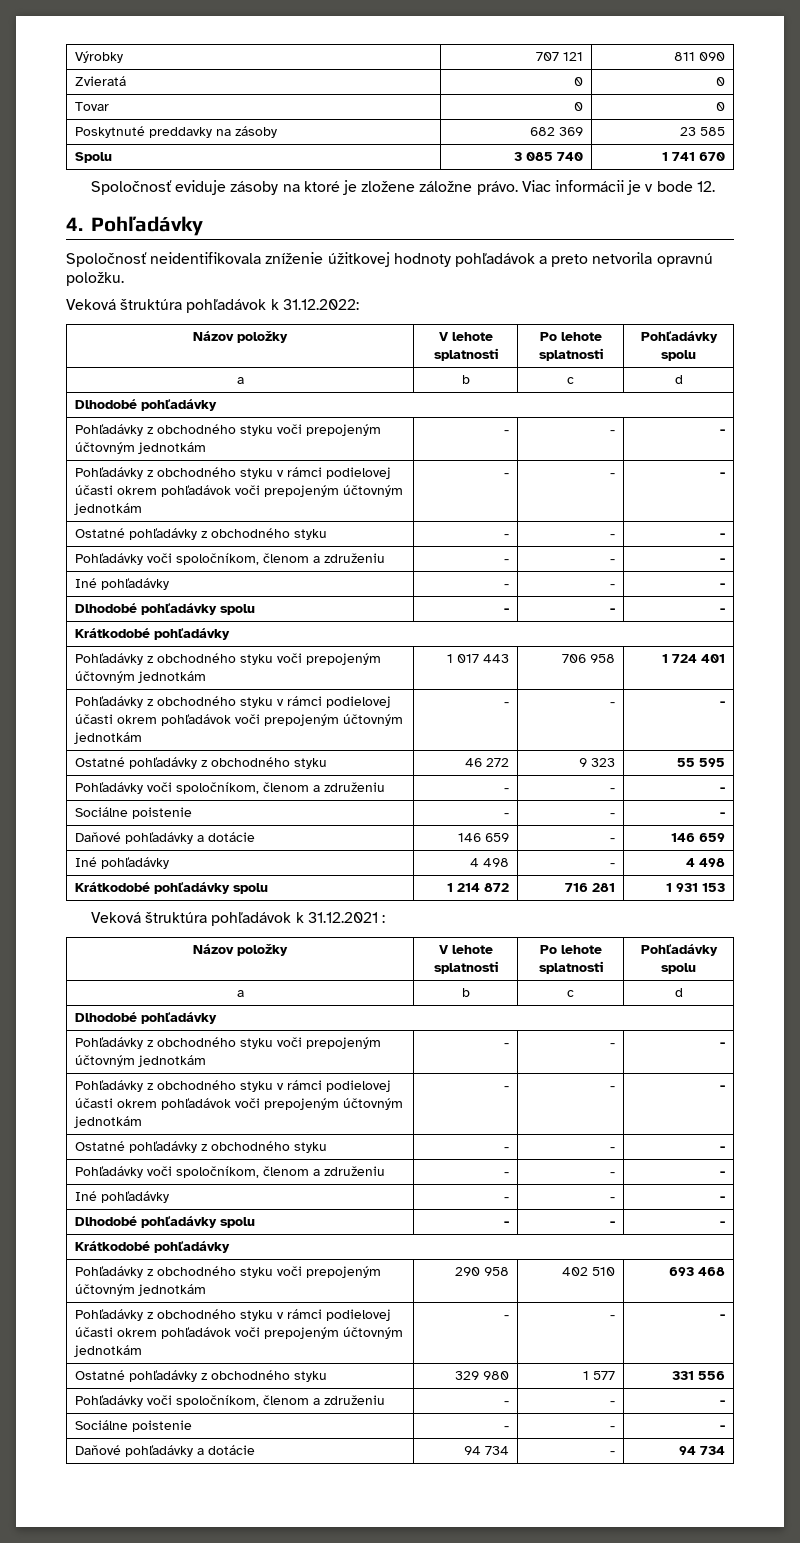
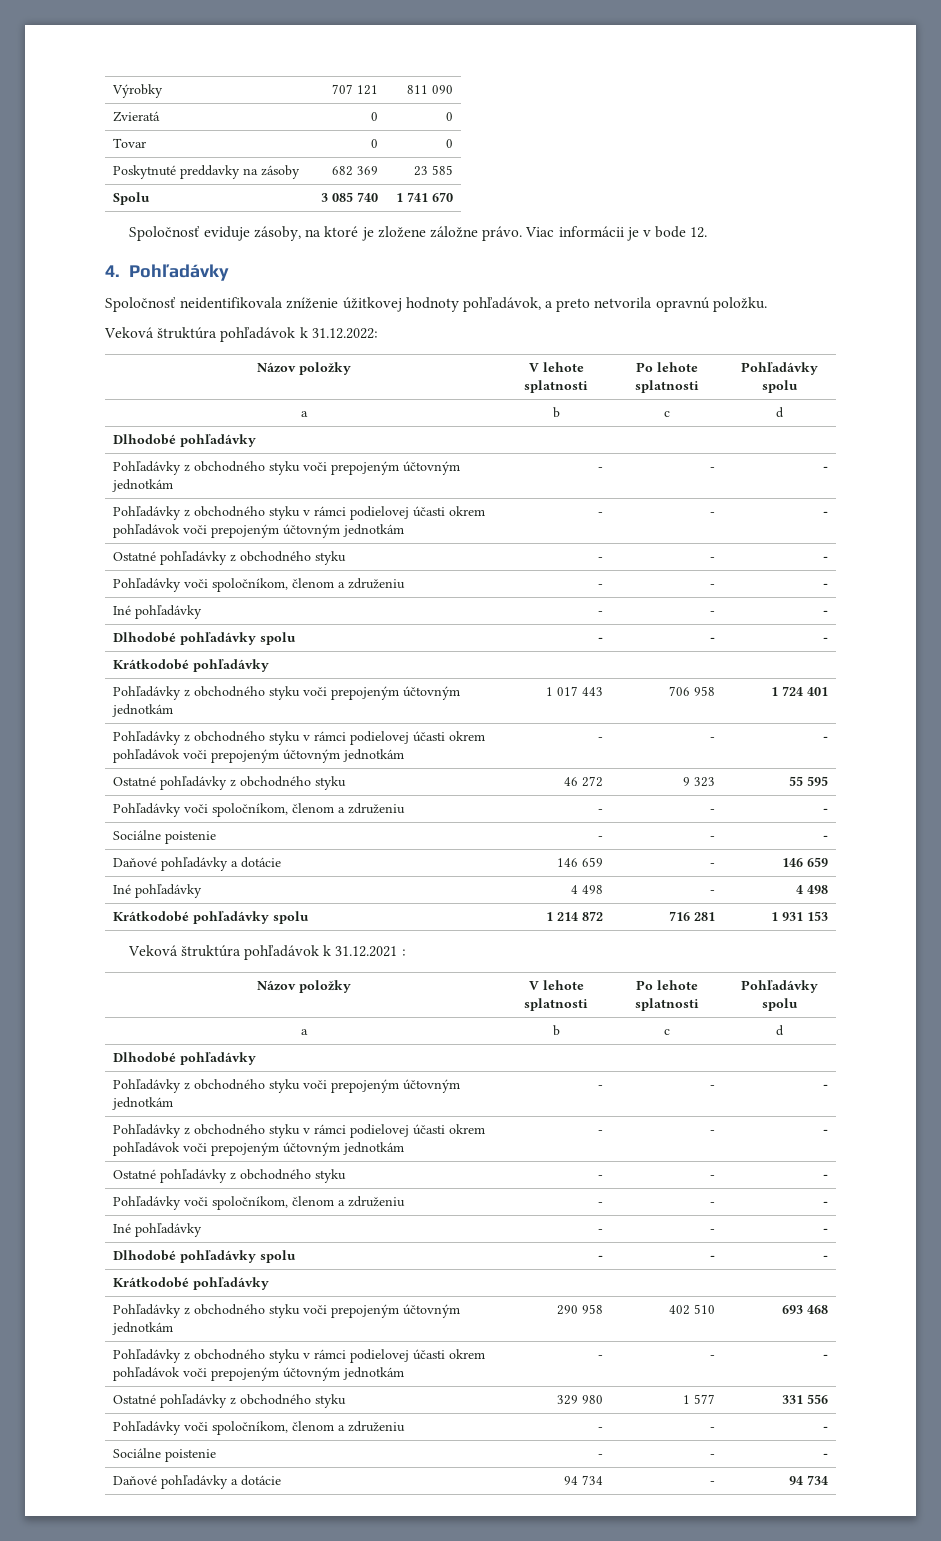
[230,181,279,195] zásoby -> [254,226,302,241] zásoby,
[454,253,535,267] pohľadávok -> [462,297,541,312] pohľadávok,

